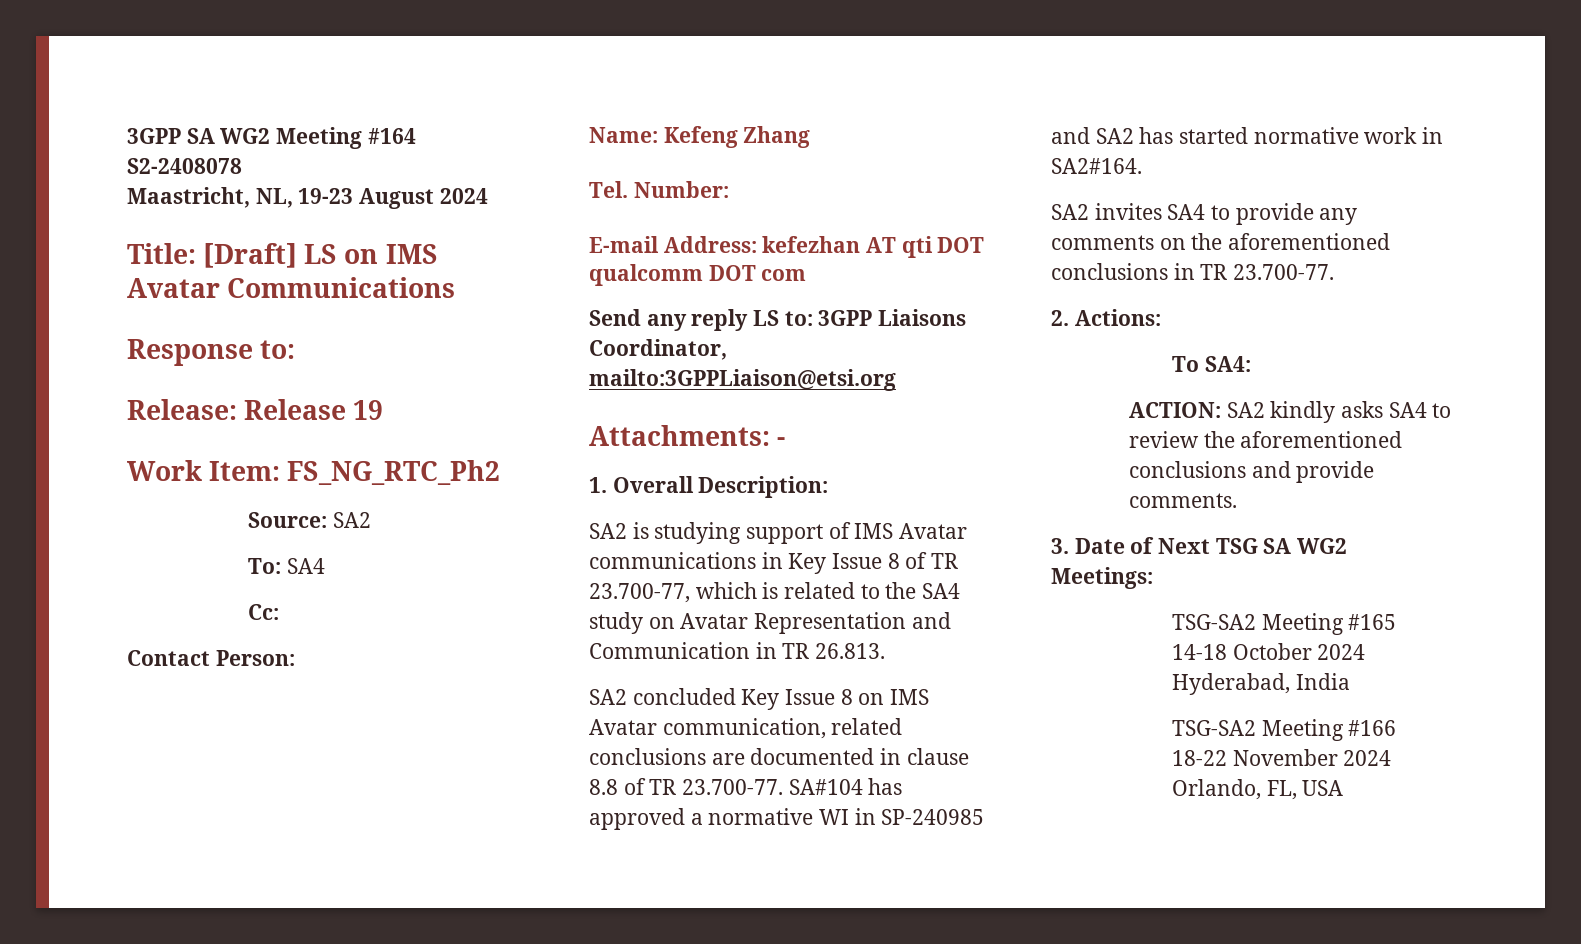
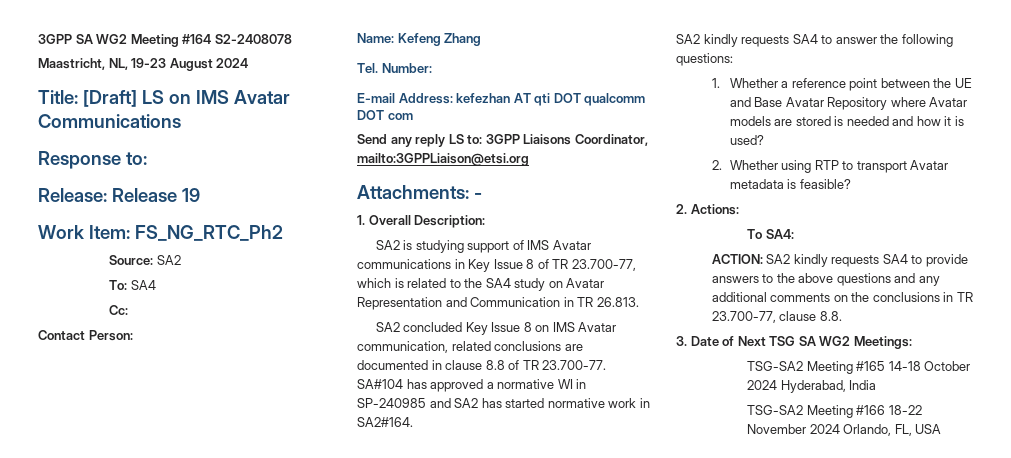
[1094,203,1358,225] [1051,233,1391,250] [1051,263,1335,280] invites SA4 to provide any comments on the aforementioned conclusions in TR 23.700-77. -> [703,34,953,47] [676,53,733,66] [711,78,972,91] [729,97,968,110] [729,116,964,126] [729,135,764,145] [711,160,949,173] [729,179,851,189] kindly requests SA4 to answer the following questions: // 1. Whether a reference point between the UE and Base Avatar Repository where Avatar models are stored is needed and how it is used? // 2. Whether using RTP to transport Avatar metadata is feasible?
[1341,401,1452,418] [1129,431,1403,448] [1129,461,1375,483] [1129,493,1238,508] asks SA4 to review the aforementioned conclusions and provide comments. -> [831,254,968,267] [711,273,940,286] [711,292,973,302] [711,311,842,323] requests SA4 to provide answers to the above questions and any additional comments on the conclusions in TR 23.700-77, clause 8.8.

